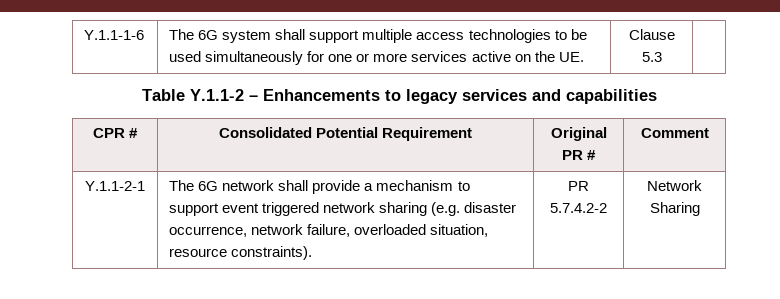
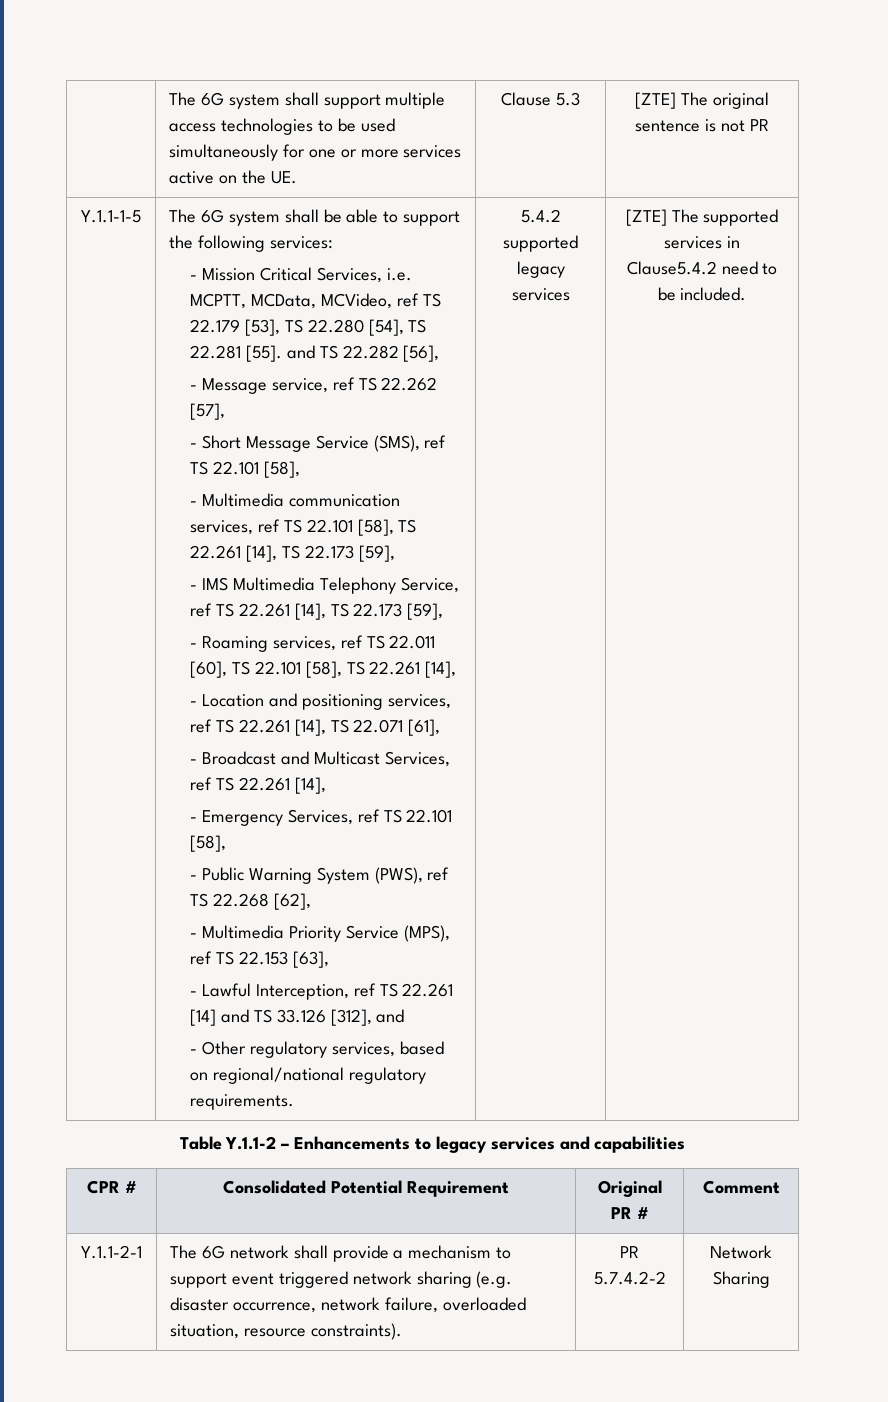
[84,30,145,40] Y.1.1-1-6 -> (169, 99) none
(662, 57) none -> [635,92,769,109] [635,119,769,132] [81,210,141,223] [169,209,461,226] [169,235,333,252] [190,267,412,283] [190,293,441,309] [190,319,427,336] [190,345,440,362] [190,377,438,394] [190,403,226,420] [190,435,447,452] [190,461,300,478] [190,493,400,507] [190,519,417,536] [190,545,395,562] [190,577,459,594] [190,603,444,620] [190,635,436,652] [190,661,457,678] [190,693,451,710] [190,719,441,736] [190,751,450,767] [190,777,326,794] [190,809,453,826] [190,835,227,852] [190,867,450,884] [190,893,311,910] [190,925,450,942] [190,951,329,968] [190,983,454,1000] [190,1009,405,1026] [190,1041,444,1058] [190,1067,426,1084] [190,1094,295,1110] [520,209,561,223] [503,235,578,252] [516,261,565,278] [511,288,570,301] [625,209,779,226] [664,236,740,249] [626,261,778,275] [657,287,747,301] [ZTE] The original sentence is not PR // Y.1.1-1-5 | The 6G system shall be able to support the following services: // - Mission Critical Services, i.e. MCPTT, MCData, MCVideo, ref TS 22.179 [53], TS 22.280 [54], TS 22.281 [55]. and TS 22.282 [56], // - Message service, ref TS 22.262 [57], // - Short Message Service (SMS), ref TS 22.101 [58], // - Multimedia communication services, ref TS 22.101 [58], TS 22.261 [14], TS 22.173 [59], // - IMS Multimedia Telephony Service, ref TS 22.261 [14], TS 22.173 [59], // - Roaming services, ref TS 22.011 [60], TS 22.101 [58], TS 22.261 [14], // - Location and positioning services, ref TS 22.261 [14], TS 22.071 [61], // - Broadcast and Multicast Services, ref TS 22.261 [14], // - Emergency Services, ref TS 22.101 [58], // - Public Warning System (PWS), ref TS 22.268 [62], // - Multimedia Priority Service (MPS), ref TS 22.153 [63], // - Lawful Interception, ref TS 22.261 [14] and TS 33.126 [312], and // - Other regulatory services, based on regional/national regulatory requirements. | 5.4.2 supported legacy services | [ZTE] The supported services in Clause5.4.2 need to be included.

